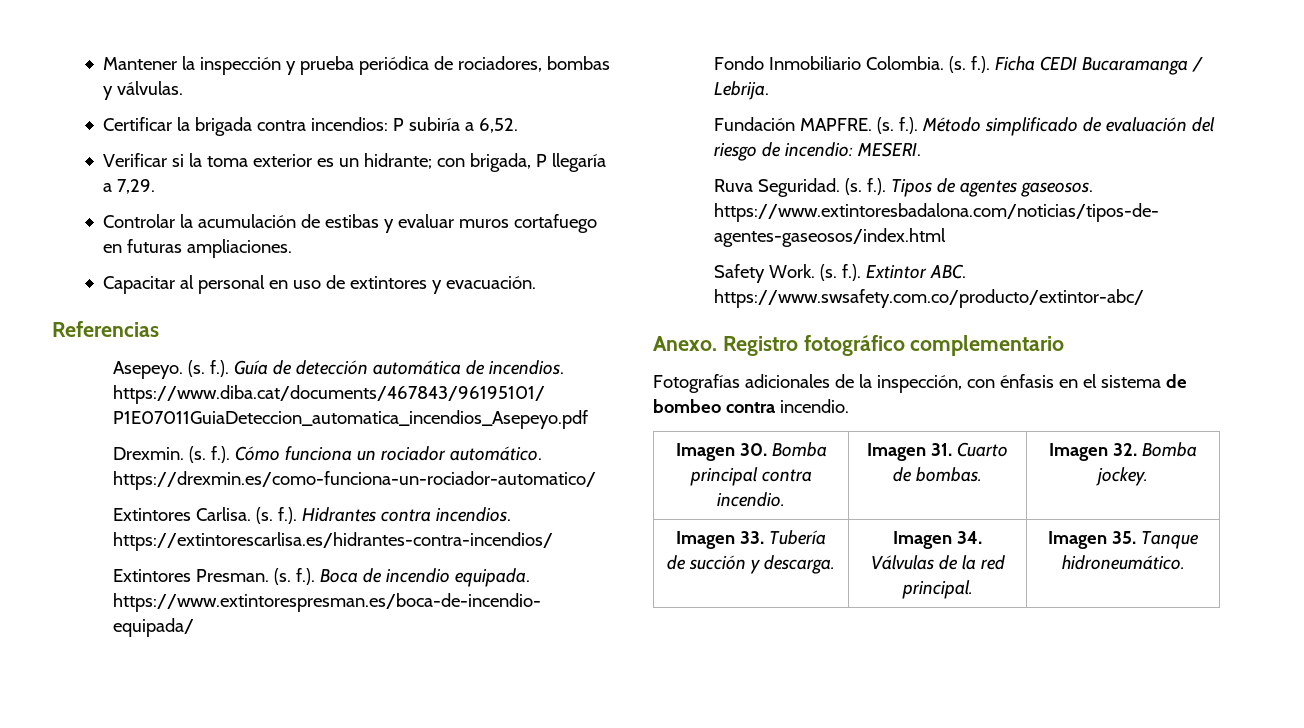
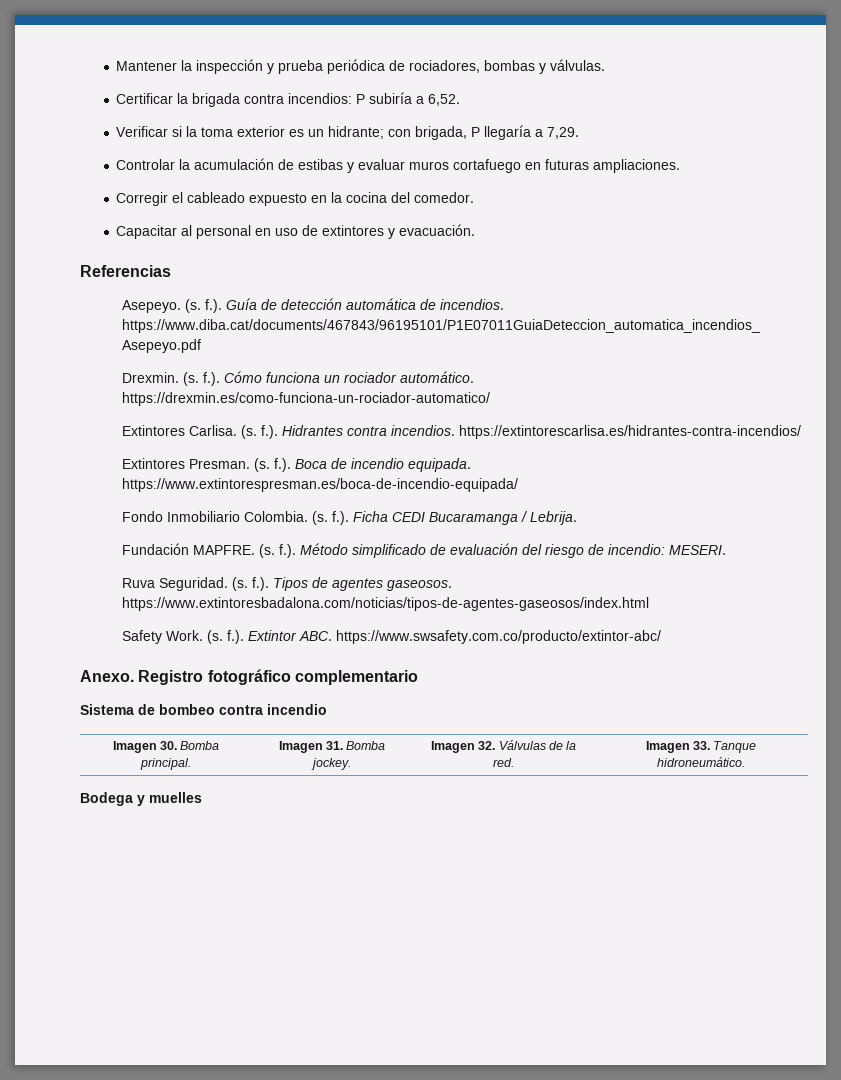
(292, 248) none -> [116,192,475,206] // Corregir el cableado expuesto en la cocina del comedor.
[653,374,1161,393] Fotografías adicionales de la inspección, con énfasis en el sistema -> [80,704,134,715] Sistema
[779,399,849,413] incendio. -> [267,704,327,715] incendio
[689,467,812,486] [717,492,785,507] principal contra incendio. -> [140,758,191,770] principal.
[956,442,1008,457] [893,467,982,482] Cuarto de bombas. -> [346,741,386,750] [311,758,351,770] Bomba jockey.
[1141,442,1197,457] [1096,467,1149,486] [676,530,827,549] [667,555,835,574] [893,531,982,549] Bomba jockey. // Imagen 33. Tubería de succión y descarga. | Imagen 34. -> (496, 745) none
[980,555,1005,570] [901,580,973,599] [1048,531,1136,549] red principal. | Imagen 35. -> [493,758,514,767] [645,741,710,753] red. | Imagen 33.
(1185, 562) none -> [80,792,202,806] // Bodega y muelles

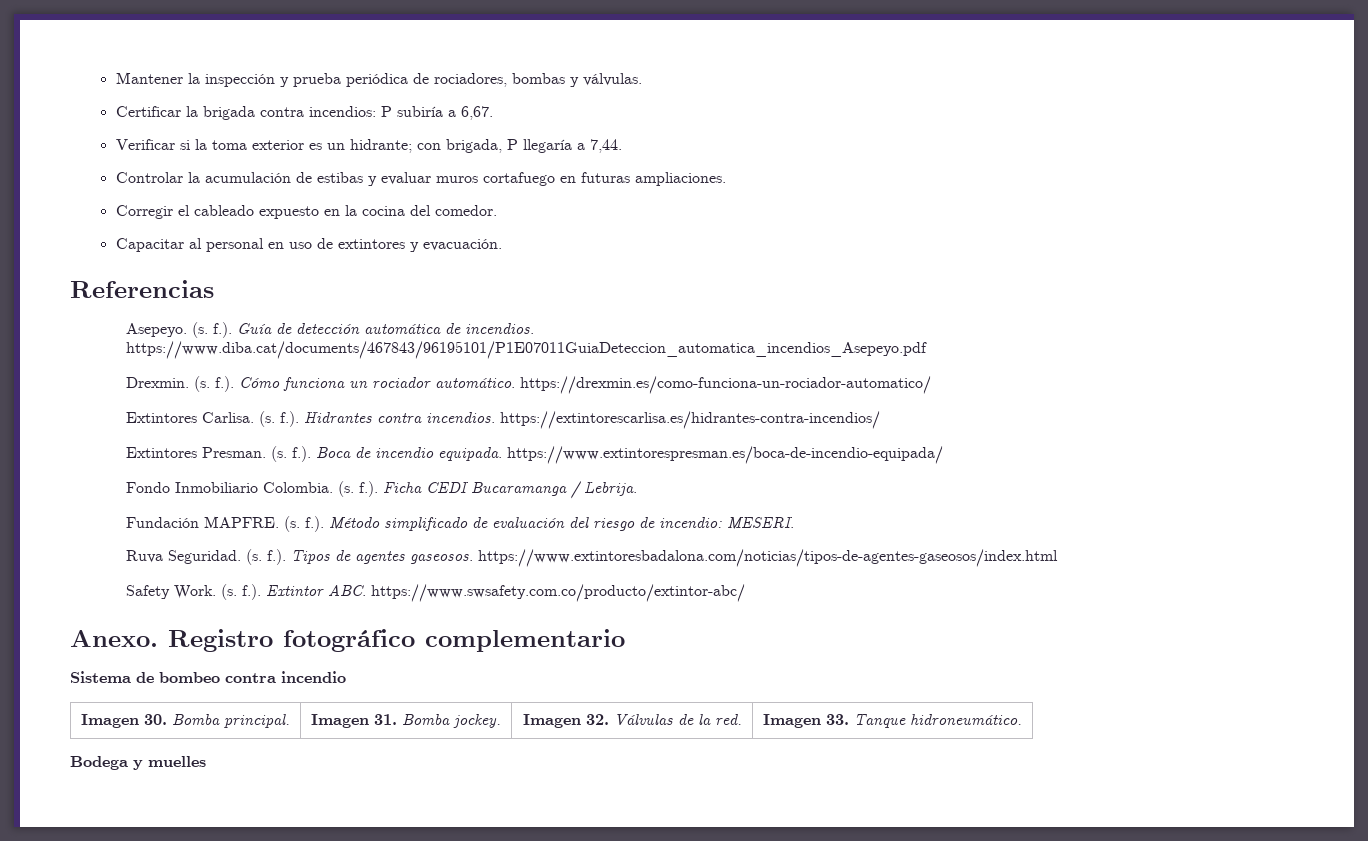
[428,94,461,106] 6,52. -> [460,106,493,120] 6,67.
[547,127,580,139] 7,29. -> [589,139,622,153] 7,44.

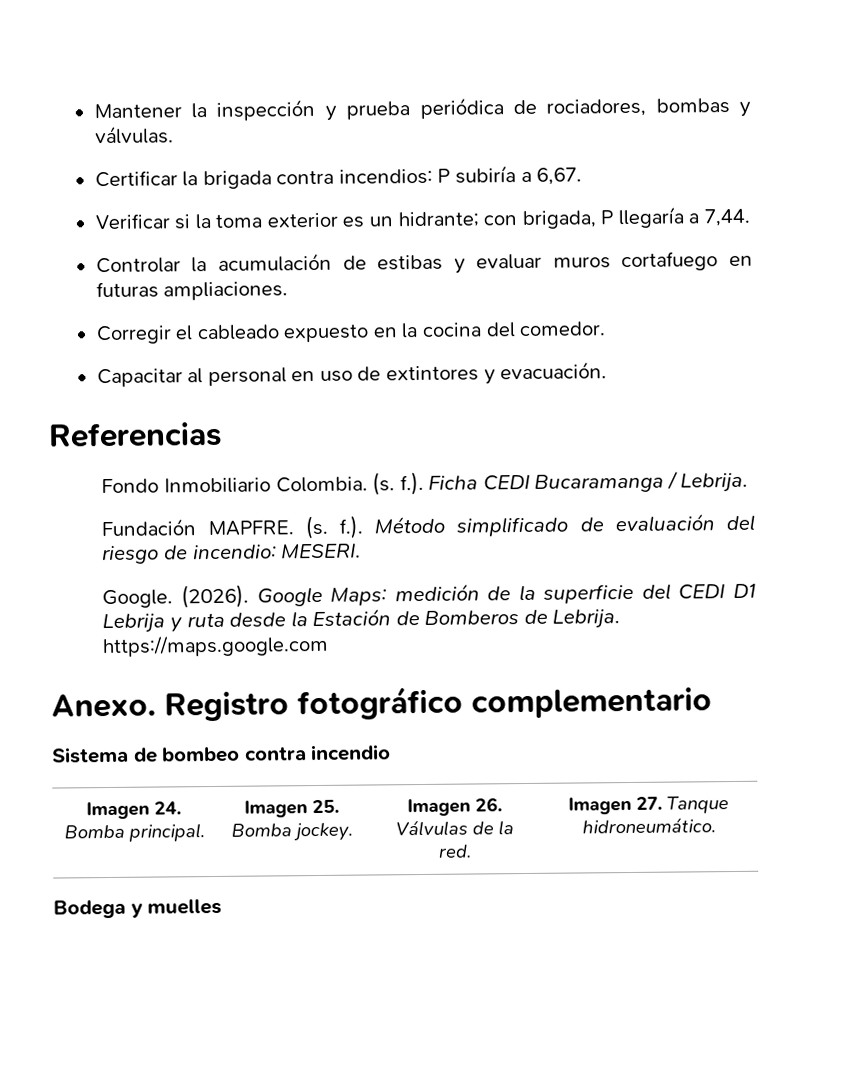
[126,322,535,338] [126,341,928,359] [126,376,932,394] [126,411,881,429] [126,446,944,464] // Asepeyo. (s. f.). Guía de detección automática de incendios. https://www.diba.cat/documents/467843/96195101/P1E07011GuiaDeteccion_automatica_incendios_Asepeyo.pdf // Drexmin. (s. f.). Cómo funciona un rociador automático. https://drexmin.es/como-funciona-un-rociador-automatico/ // Extintores Carlisa. (s. f.). Hidrantes contra incendios. https://extintorescarlisa.es/hidrantes-contra-incendios/ // Extintores Presman. (s. f.). Boca de incendio equipada. https://www.extintorespresman.es/boca-de-incendio-equipada/ -> (222, 434) none
[126,549,1059,567] [126,584,746,602] Ruva Seguridad. (s. f.). Tipos de agentes gaseosos. https://www.extintoresbadalona.com/noticias/tipos-de-agentes-gaseosos/index.html // Safety Work. (s. f.). Extintor ABC. https://www.swsafety.com.co/producto/extintor-abc/ -> [102,583,756,609] [102,608,621,634] [102,634,330,658] Google. (2026). Google Maps: medición de la superficie del CEDI D1 Lebrija y ruta desde la Estación de Bomberos de Lebrija. https://maps.google.com
[144,714,167,725] 30. -> [154,801,182,815] 24.
[374,714,397,725] 31. -> [312,799,340,814] 25.
[585,714,609,725] 32. -> [474,797,503,812] 26.
[826,714,849,725] 33. -> [636,796,663,810] 27.

